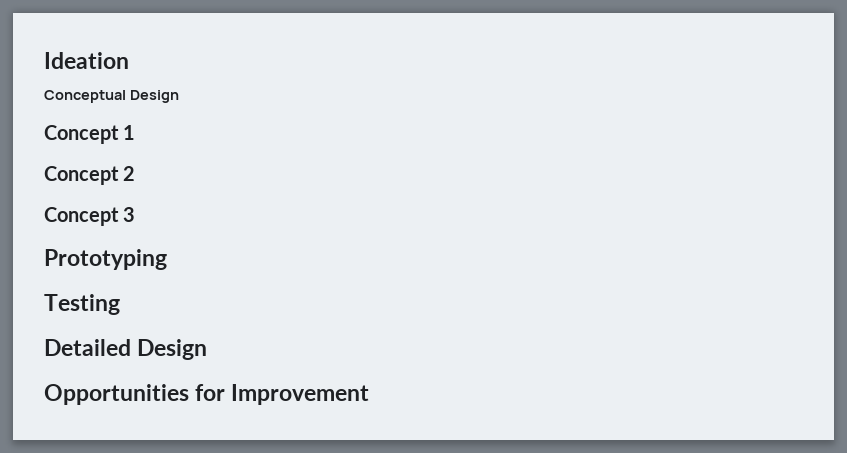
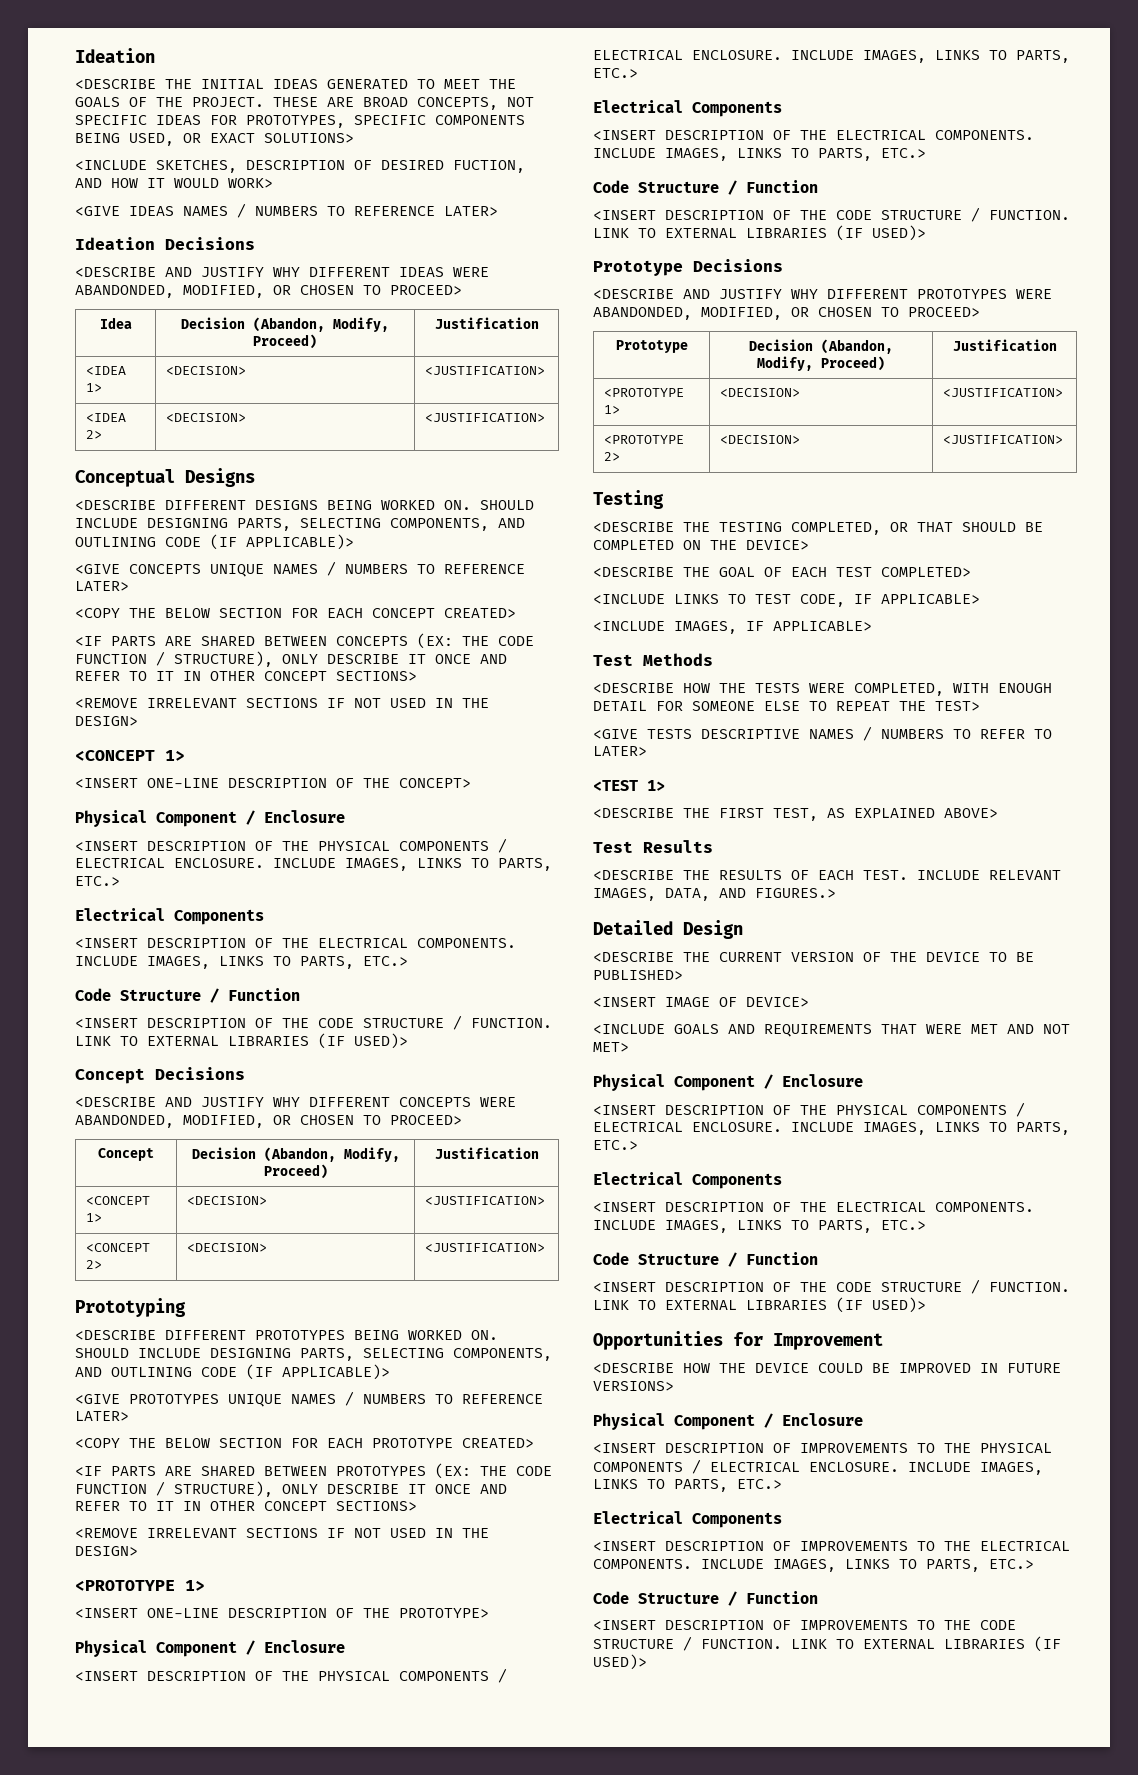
[44,90,179,103] [44,125,136,144] [44,166,136,185] [44,207,136,226] [44,249,167,270] [44,294,120,315] [44,339,208,360] [44,384,370,405] Conceptual Design // Concept 1 // Concept 2 // Concept 3 // Prototyping // Testing // Detailed Design // Opportunities for Improvement -> [75,79,516,89] [75,97,534,110] [75,115,525,128] [75,133,354,146] [75,160,525,173] [75,178,273,188] [75,203,498,218] [75,237,255,250] [75,267,489,277] [75,285,462,298] [99,317,132,329] [181,317,389,332] [253,334,317,349] [434,317,539,329] [86,366,127,375] [86,383,103,392] [166,366,247,375] [425,366,546,375] [86,413,127,422] [86,430,103,439] [166,413,247,422] [425,413,546,422] [75,468,255,487] [75,500,534,510] [75,518,525,531] [75,534,354,550] [75,561,525,577] [75,581,129,591] [75,608,516,618] [75,633,534,649] [75,651,507,667] [75,671,417,681] [75,698,489,708] [75,716,138,726] [75,750,185,761] [75,778,471,788] [75,810,345,827] [75,838,507,853] [75,858,552,871] [75,876,120,886] [75,908,264,925] [75,938,516,948] [75,956,408,969] [75,988,300,1003] [75,1015,552,1030] [75,1033,408,1049] [75,1067,245,1084] [75,1097,516,1107] [75,1115,462,1128] [98,1148,154,1161] [191,1147,400,1162] [263,1164,328,1179] [434,1147,539,1159] [86,1196,151,1205] [86,1213,103,1222] [187,1196,268,1205] [425,1196,546,1205] [86,1243,151,1252] [86,1260,103,1269] [187,1243,268,1252] [425,1243,546,1252] [75,1298,186,1317] [75,1330,498,1340] [75,1348,552,1361] [75,1364,390,1380] [75,1391,543,1407] [75,1411,129,1421] [75,1438,534,1448] [75,1463,552,1479] [75,1481,507,1497] [75,1501,417,1511] [75,1528,489,1538] [75,1546,138,1556] [75,1580,205,1591] [75,1608,489,1618] [75,1640,345,1657] [75,1668,507,1683] [593,50,1070,63] [593,68,638,78] [593,100,782,117] [593,130,1034,140] [593,148,926,161] [593,180,818,195] [593,207,1070,222] [593,225,926,241] [593,259,783,276] [593,289,1052,299] [593,307,980,320] [615,340,688,353] [749,339,893,354] [757,356,885,371] [952,339,1057,351] [604,388,685,397] [604,405,621,414] [720,388,801,397] [943,388,1064,397] [604,435,685,444] [604,452,621,461] [720,435,801,444] [943,435,1064,444] [593,490,664,509] [593,522,1043,535] [593,540,809,550] [593,567,971,577] [593,594,980,607] [593,621,872,634] [593,653,713,666] [593,683,1052,696] [593,701,980,711] [593,726,1052,741] [593,746,647,756] [593,780,665,791] [593,808,998,821] [593,840,713,853] [593,870,1061,880] [593,888,836,901] [593,920,743,939] [593,952,1034,962] [593,970,683,980] [593,997,809,1007] [593,1024,1070,1037] [593,1042,629,1052] [593,1074,863,1091] [593,1102,1025,1117] [593,1122,1070,1135] [593,1140,638,1150] [593,1172,782,1189] [593,1202,1034,1212] [593,1220,926,1233] [593,1252,818,1267] [593,1279,1070,1294] [593,1297,926,1313] [593,1331,883,1350] [593,1363,1061,1373] [593,1381,674,1391] [593,1413,863,1430] [593,1443,1052,1453] [593,1459,1043,1475] [593,1479,782,1492] [593,1511,782,1528] [593,1541,1070,1551] [593,1559,1034,1572] [593,1591,818,1606] [593,1620,1016,1630] [593,1636,1061,1652] [593,1654,647,1670] <DESCRIBE THE INITIAL IDEAS GENERATED TO MEET THE GOALS OF THE PROJECT. THESE ARE BROAD CONCEPTS, NOT SPECIFIC IDEAS FOR PROTOTYPES, SPECIFIC COMPONENTS BEING USED, OR EXACT SOLUTIONS> // <INCLUDE SKETCHES, DESCRIPTION OF DESIRED FUCTION, AND HOW IT WOULD WORK> // <GIVE IDEAS NAMES / NUMBERS TO REFERENCE LATER> // Ideation Decisions // <DESCRIBE AND JUSTIFY WHY DIFFERENT IDEAS WERE ABANDONDED, MODIFIED, OR CHOSEN TO PROCEED> // Idea | Decision (Abandon, Modify, Proceed) | Justification // <IDEA 1> | <DECISION> | <JUSTIFICATION> // <IDEA 2> | <DECISION> | <JUSTIFICATION> // Conceptual Designs // <DESCRIBE DIFFERENT DESIGNS BEING WORKED ON. SHOULD INCLUDE DESIGNING PARTS, SELECTING COMPONENTS, AND OUTLINING CODE (IF APPLICABLE)> // <GIVE CONCEPTS UNIQUE NAMES / NUMBERS TO REFERENCE LATER> // <COPY THE BELOW SECTION FOR EACH CONCEPT CREATED> // <IF PARTS ARE SHARED BETWEEN CONCEPTS (EX: THE CODE FUNCTION / STRUCTURE), ONLY DESCRIBE IT ONCE AND REFER TO IT IN OTHER CONCEPT SECTIONS> // <REMOVE IRRELEVANT SECTIONS IF NOT USED IN THE DESIGN> // <CONCEPT 1> // <INSERT ONE-LINE DESCRIPTION OF THE CONCEPT> // Physical Component / Enclosure // <INSERT DESCRIPTION OF THE PHYSICAL COMPONENTS / ELECTRICAL ENCLOSURE. INCLUDE IMAGES, LINKS TO PARTS, ETC.> // Electrical Components // <INSERT DESCRIPTION OF THE ELECTRICAL COMPONENTS. INCLUDE IMAGES, LINKS TO PARTS, ETC.> // Code Structure / Function // <INSERT DESCRIPTION OF THE CODE STRUCTURE / FUNCTION. LINK TO EXTERNAL LIBRARIES (IF USED)> // Concept Decisions // <DESCRIBE AND JUSTIFY WHY DIFFERENT CONCEPTS WERE ABANDONDED, MODIFIED, OR CHOSEN TO PROCEED> // Concept | Decision (Abandon, Modify, Proceed) | Justification // <CONCEPT 1> | <DECISION> | <JUSTIFICATION> // <CONCEPT 2> | <DECISION> | <JUSTIFICATION> // Prototyping // <DESCRIBE DIFFERENT PROTOTYPES BEING WORKED ON. SHOULD INCLUDE DESIGNING PARTS, SELECTING COMPONENTS, AND OUTLINING CODE (IF APPLICABLE)> // <GIVE PROTOTYPES UNIQUE NAMES / NUMBERS TO REFERENCE LATER> // <COPY THE BELOW SECTION FOR EACH PROTOTYPE CREATED> // <IF PARTS ARE SHARED BETWEEN PROTOTYPES (EX: THE CODE FUNCTION / STRUCTURE), ONLY DESCRIBE IT ONCE AND REFER TO IT IN OTHER CONCEPT SECTIONS> // <REMOVE IRRELEVANT SECTIONS IF NOT USED IN THE DESIGN> // <PROTOTYPE 1> // <INSERT ONE-LINE DESCRIPTION OF THE PROTOTYPE> // Physical Component / Enclosure // <INSERT DESCRIPTION OF THE PHYSICAL COMPONENTS / ELECTRICAL ENCLOSURE. INCLUDE IMAGES, LINKS TO PARTS, ETC.> // Electrical Components // <INSERT DESCRIPTION OF THE ELECTRICAL COMPONENTS. INCLUDE IMAGES, LINKS TO PARTS, ETC.> // Code Structure / Function // <INSERT DESCRIPTION OF THE CODE STRUCTURE / FUNCTION. LINK TO EXTERNAL LIBRARIES (IF USED)> // Prototype Decisions // <DESCRIBE AND JUSTIFY WHY DIFFERENT PROTOTYPES WERE ABANDONDED, MODIFIED, OR CHOSEN TO PROCEED> // Prototype | Decision (Abandon, Modify, Proceed) | Justification // <PROTOTYPE 1> | <DECISION> | <JUSTIFICATION> // <PROTOTYPE 2> | <DECISION> | <JUSTIFICATION> // Testing // <DESCRIBE THE TESTING COMPLETED, OR THAT SHOULD BE COMPLETED ON THE DEVICE> // <DESCRIBE THE GOAL OF EACH TEST COMPLETED> // <INCLUDE LINKS TO TEST CODE, IF APPLICABLE> // <INCLUDE IMAGES, IF APPLICABLE> // Test Methods // <DESCRIBE HOW THE TESTS WERE COMPLETED, WITH ENOUGH DETAIL FOR SOMEONE ELSE TO REPEAT THE TEST> // <GIVE TESTS DESCRIPTIVE NAMES / NUMBERS TO REFER TO LATER> // <TEST 1> // <DESCRIBE THE FIRST TEST, AS EXPLAINED ABOVE> // Test Results // <DESCRIBE THE RESULTS OF EACH TEST. INCLUDE RELEVANT IMAGES, DATA, AND FIGURES.> // Detailed Design // <DESCRIBE THE CURRENT VERSION OF THE DEVICE TO BE PUBLISHED> // <INSERT IMAGE OF DEVICE> // <INCLUDE GOALS AND REQUIREMENTS THAT WERE MET AND NOT MET> // Physical Component / Enclosure // <INSERT DESCRIPTION OF THE PHYSICAL COMPONENTS / ELECTRICAL ENCLOSURE. INCLUDE IMAGES, LINKS TO PARTS, ETC.> // Electrical Components // <INSERT DESCRIPTION OF THE ELECTRICAL COMPONENTS. INCLUDE IMAGES, LINKS TO PARTS, ETC.> // Code Structure / Function // <INSERT DESCRIPTION OF THE CODE STRUCTURE / FUNCTION. LINK TO EXTERNAL LIBRARIES (IF USED)> // Opportunities for Improvement // <DESCRIBE HOW THE DEVICE COULD BE IMPROVED IN FUTURE VERSIONS> // Physical Component / Enclosure // <INSERT DESCRIPTION OF IMPROVEMENTS TO THE PHYSICAL COMPONENTS / ELECTRICAL ENCLOSURE. INCLUDE IMAGES, LINKS TO PARTS, ETC.> // Electrical Components // <INSERT DESCRIPTION OF IMPROVEMENTS TO THE ELECTRICAL COMPONENTS. INCLUDE IMAGES, LINKS TO PARTS, ETC.> // Code Structure / Function // <INSERT DESCRIPTION OF IMPROVEMENTS TO THE CODE STRUCTURE / FUNCTION. LINK TO EXTERNAL LIBRARIES (IF USED)>

